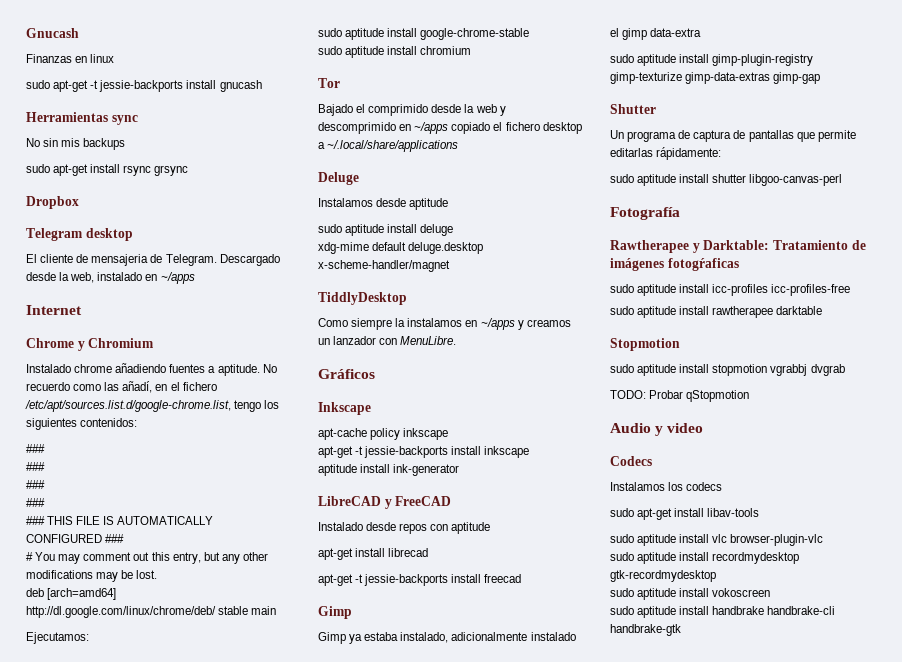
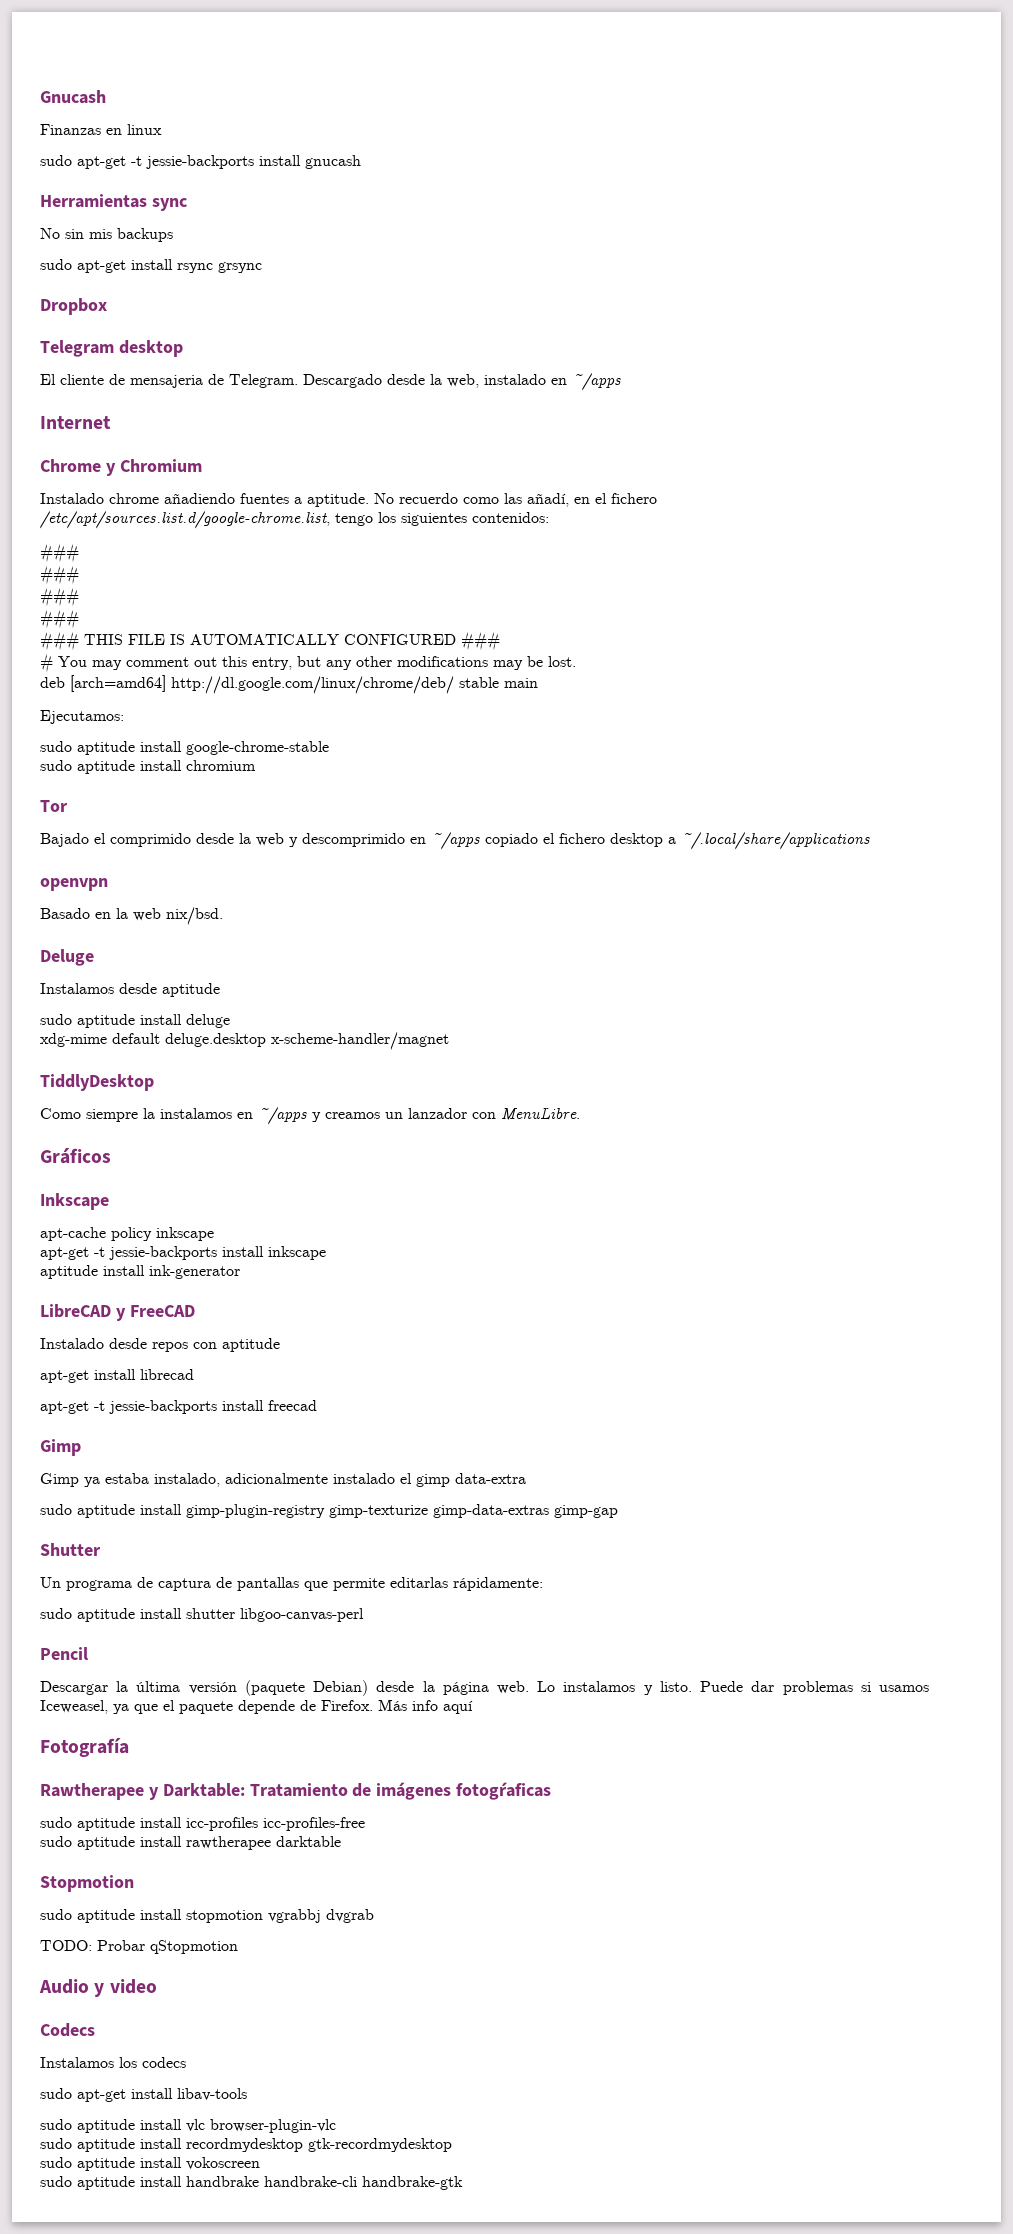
(459, 146) none -> [40,878,108,891] [40,907,223,925] // openvpn // Basado en la web nix/bsd.
(843, 180) none -> [40,1647,88,1660] [40,1680,929,1696] [40,1699,473,1714] // Pencil // Descargar la última versión (paquete Debian) desde la página web. Lo instalamos y listo. Puede dar problemas si usamos Iceweasel, ya que el paquete depende de Firefox. Más info aquí

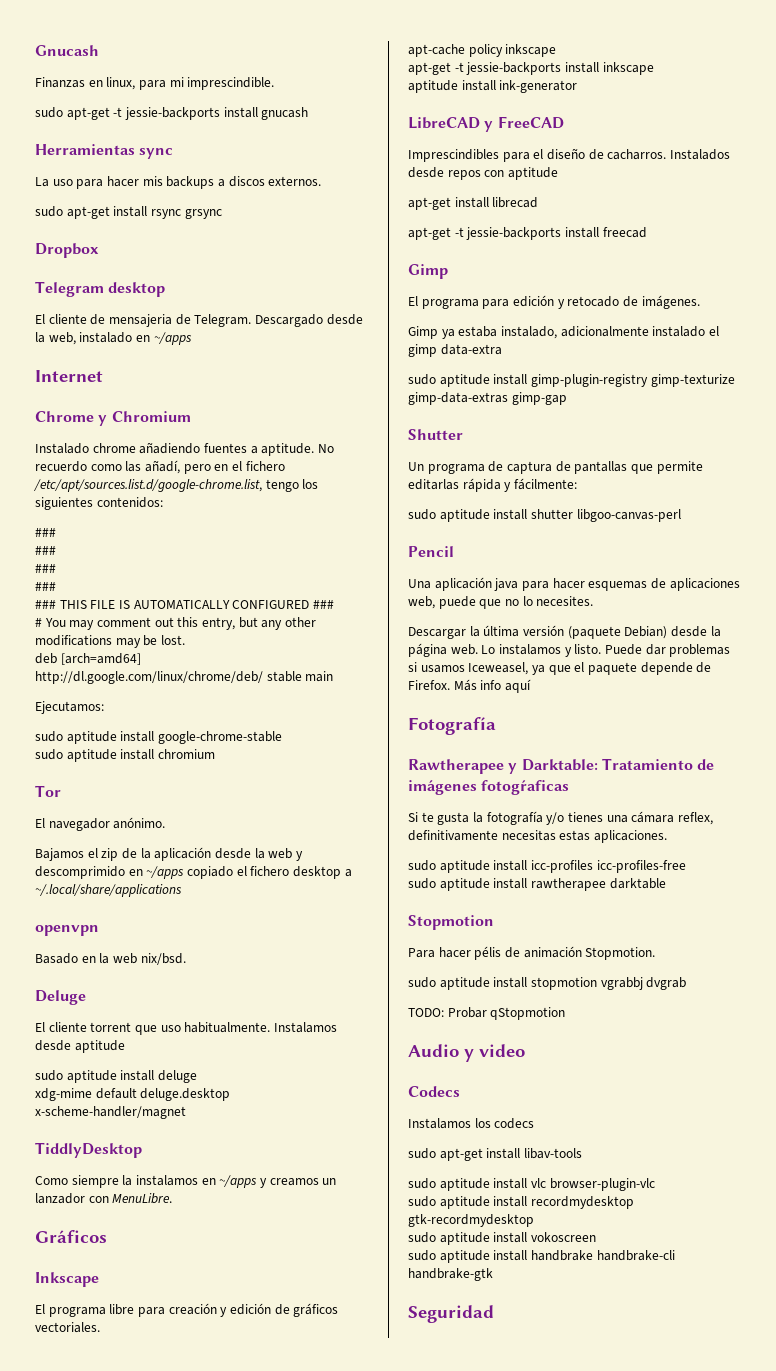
[127,124,162,135] linux -> [106,77,275,90] linux, para mi imprescindible.
[40,228,84,239] No sin -> [35,176,139,189] La uso para hacer
(173, 235) none -> [217,176,322,187] a discos externos.
(569, 500) none -> [183,464,211,474] pero
[40,833,191,847] Bajado el comprimido -> [35,817,166,831] [35,847,212,861] El navegador anónimo. // Bajamos el zip de la aplicación
(94, 957) none -> [35,1022,271,1035] El cliente torrent que uso habitualmente.
(109, 1201) none -> [35,1303,339,1317] [35,1322,100,1333] // El programa libre para creación y edición de gráficos vectoriales.
[40,1338,104,1349] Instalado -> [408,148,730,162] Imprescindibles para el diseño de cacharros. Instalados
(81, 1447) none -> [408,295,700,309] // El programa para edición y retocado de imágenes.
[453,1577,543,1591] rápidamente: -> [462,478,577,492] rápida y fácilmente:
(88, 1653) none -> [408,577,740,591] [408,596,594,609] // Una aplicación java para hacer esquemas de aplicaciones web, puede que no lo necesites.
(552, 1791) none -> [408,811,713,825] [408,830,667,843] // Si te gusta la fotografía y/o tienes una cámara reflex, definitivamente necesitas estas aplicaciones.
(134, 1883) none -> [408,946,656,960] // Para hacer pélis de animación Stopmotion.
(463, 2183) none -> [408,1305,494,1323] // Seguridad

